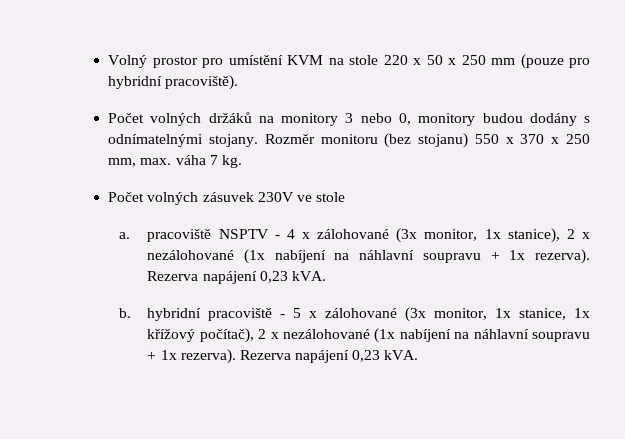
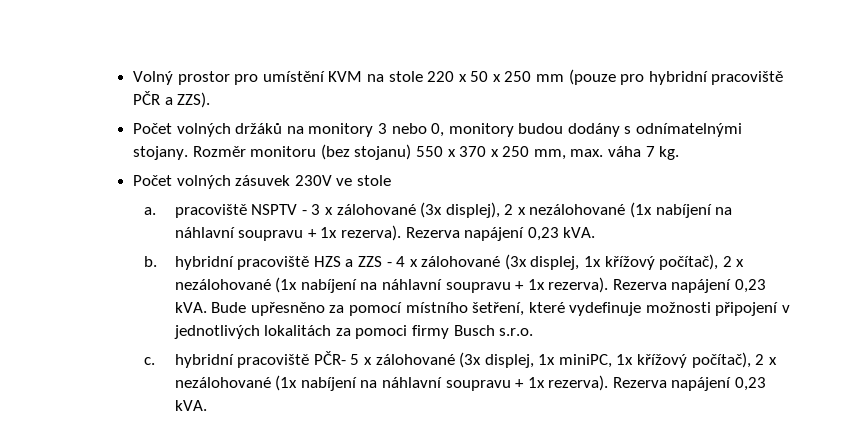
[165,75,239,90] pracoviště). -> [711,71,784,85] [132,91,211,108] pracoviště PČR a ZZS).
[286,228,560,243] 4 x zálohované (3x monitor, 1x stanice), -> [311,202,500,218] 3 x zálohované (3x displej),
[280,307,567,322] - 5 x zálohované (3x monitor, 1x stanice, -> [313,254,580,270] HZS a ZZS - 4 x zálohované (3x displej,
(419, 355) none -> [211,302,791,316] [173,325,534,339] [144,351,777,368] [174,375,767,391] [174,400,207,411] Bude upřesněno za pomocí místního šetření, které vydefinuje možnosti připojení v jednotlivých lokalitách za pomoci firmy Busch s.r.o. // c. hybridní pracoviště PČR- 5 x zálohované (3x displej, 1x miniPC, 1x křížový počítač), 2 x nezálohované (1x nabíjení na náhlavní soupravu + 1x rezerva). Rezerva napájení 0,23 kVA.

